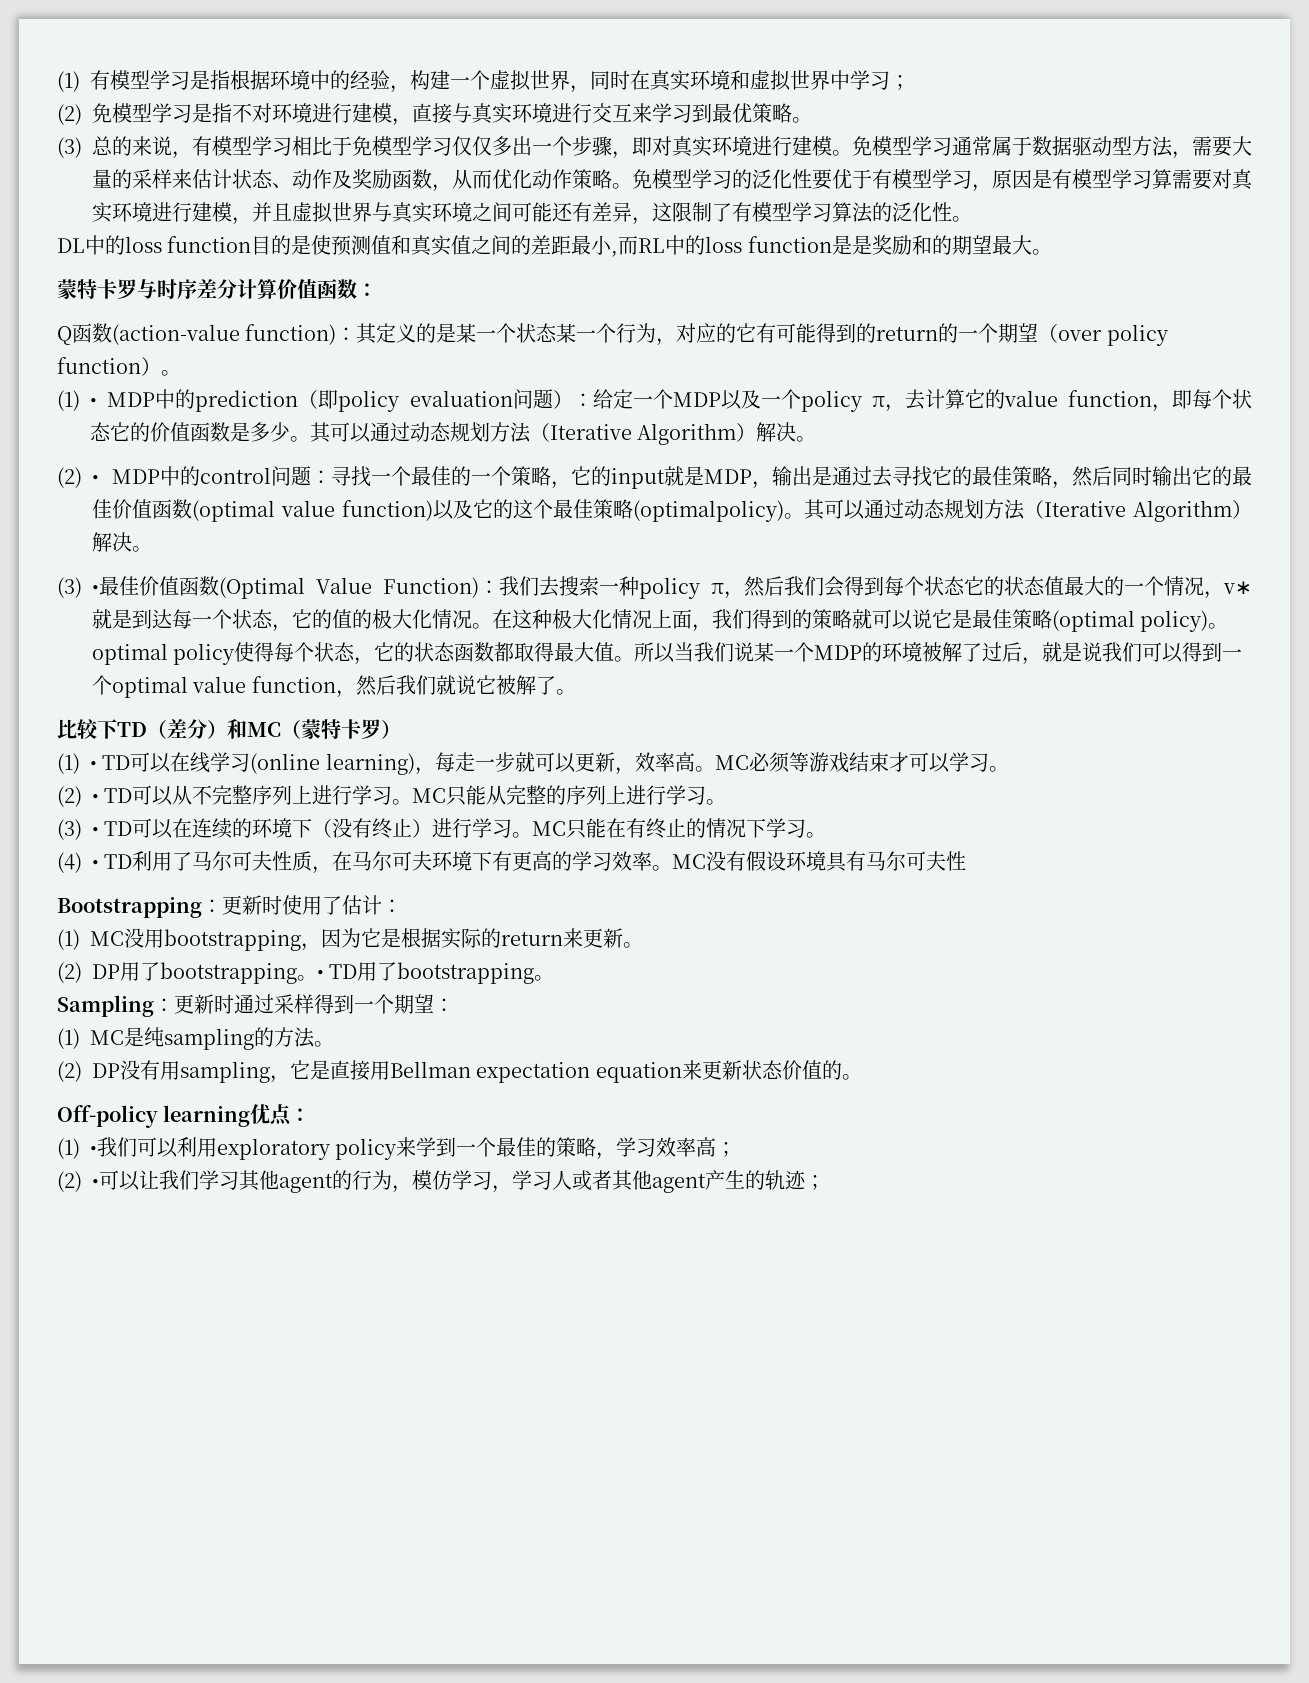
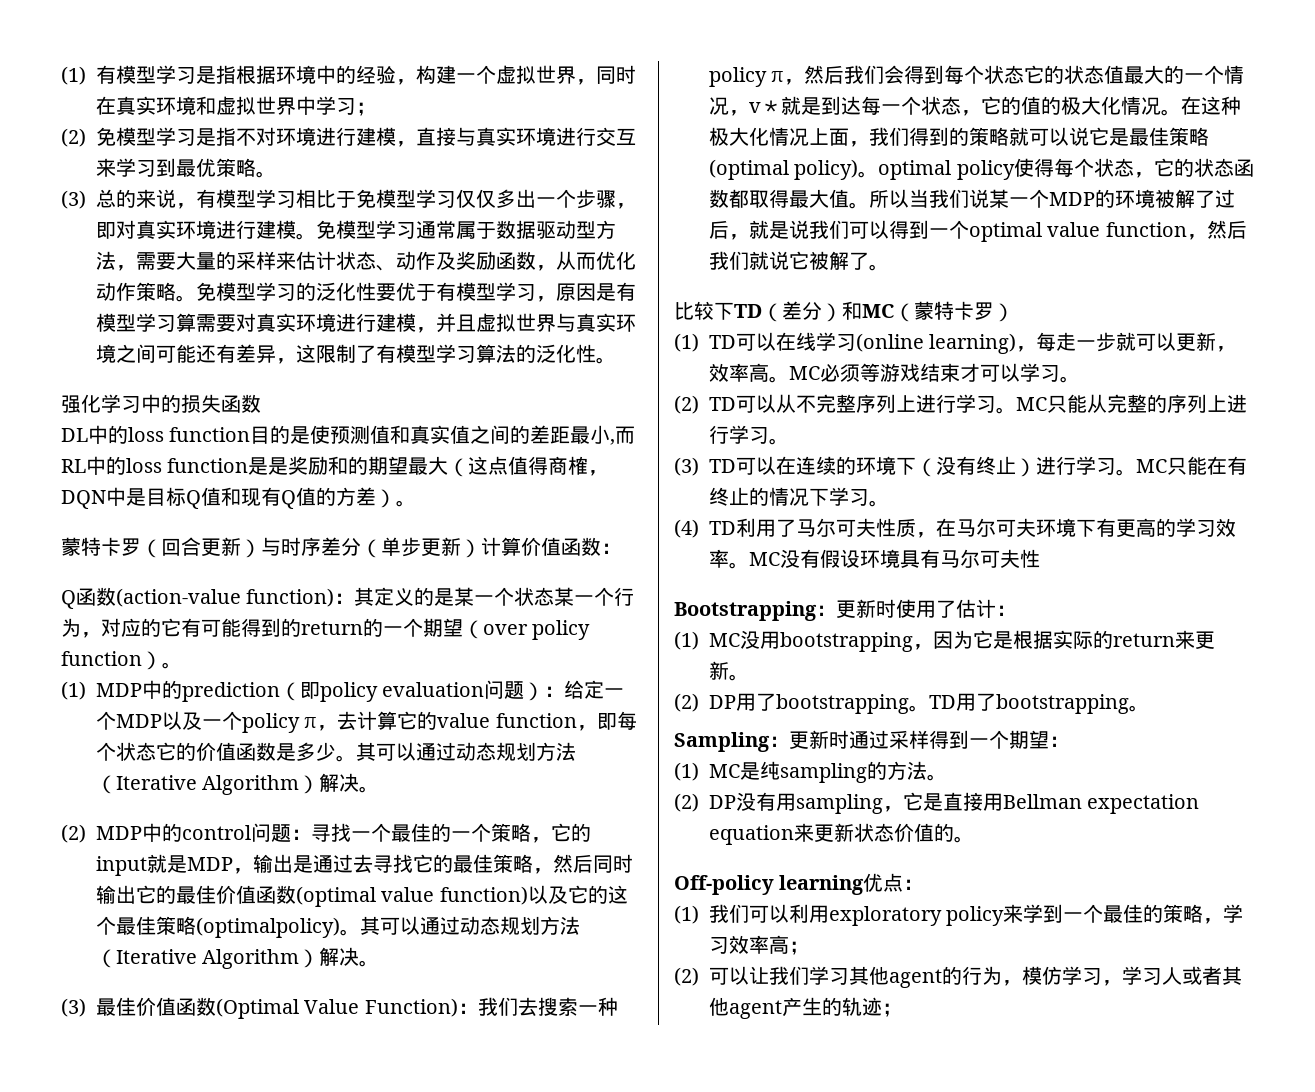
(972, 219) none -> [61,394,261,413] // 强化学习中的损失函数
[1031,249,1052,255] [57,279,237,299] 。 // 蒙特卡罗与时序差分 -> [448,456,609,477] [61,487,416,509] [61,537,481,558] （这点值得商榷，DQN中是目标Q值和现有Q值的方差）。 // 蒙特卡罗（回合更新）与时序差分（单步更新）
[90,398,97,407] • -> (86, 690) none
[92,475,99,484] • -> (86, 833) none
[92,585,99,594] • -> (86, 1007) none
[90,761,97,770] • -> (699, 342) none
[92,794,99,803] • -> (699, 404) none
[92,827,99,836] • -> (699, 466) none
[92,860,99,869] • -> (699, 528) none
[317,970,324,979] • -> (929, 708) none
[90,1146,97,1155] • -> (699, 914) none
[92,1179,99,1188] • -> (699, 976) none

